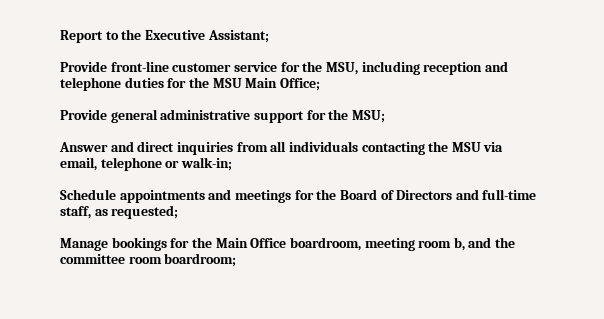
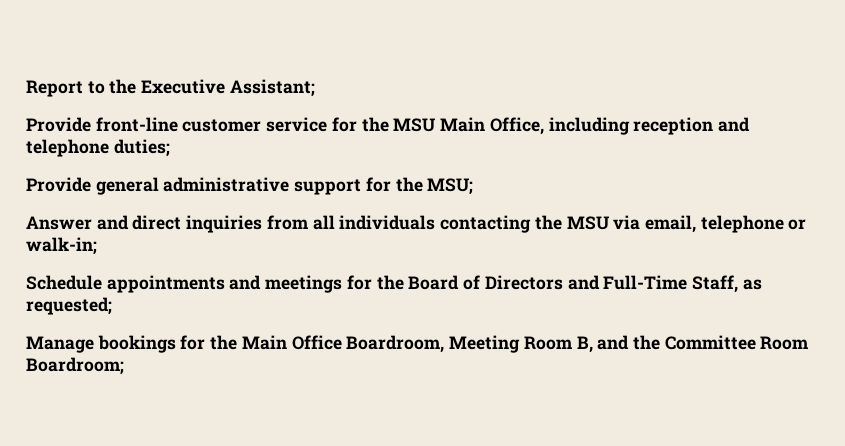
[325,62,358,75] MSU, -> [393,117,544,135] MSU Main Office,
[124,77,320,91] duties for the MSU Main Office; -> [113,139,170,157] duties;
[482,189,537,200] [60,206,91,219] full-time staff, -> [603,275,738,293] Full-Time Staff,
[289,237,516,251] [60,253,237,267] boardroom, meeting room b, and the committee room boardroom; -> [346,335,809,353] [26,357,124,375] Boardroom, Meeting Room B, and the Committee Room Boardroom;

